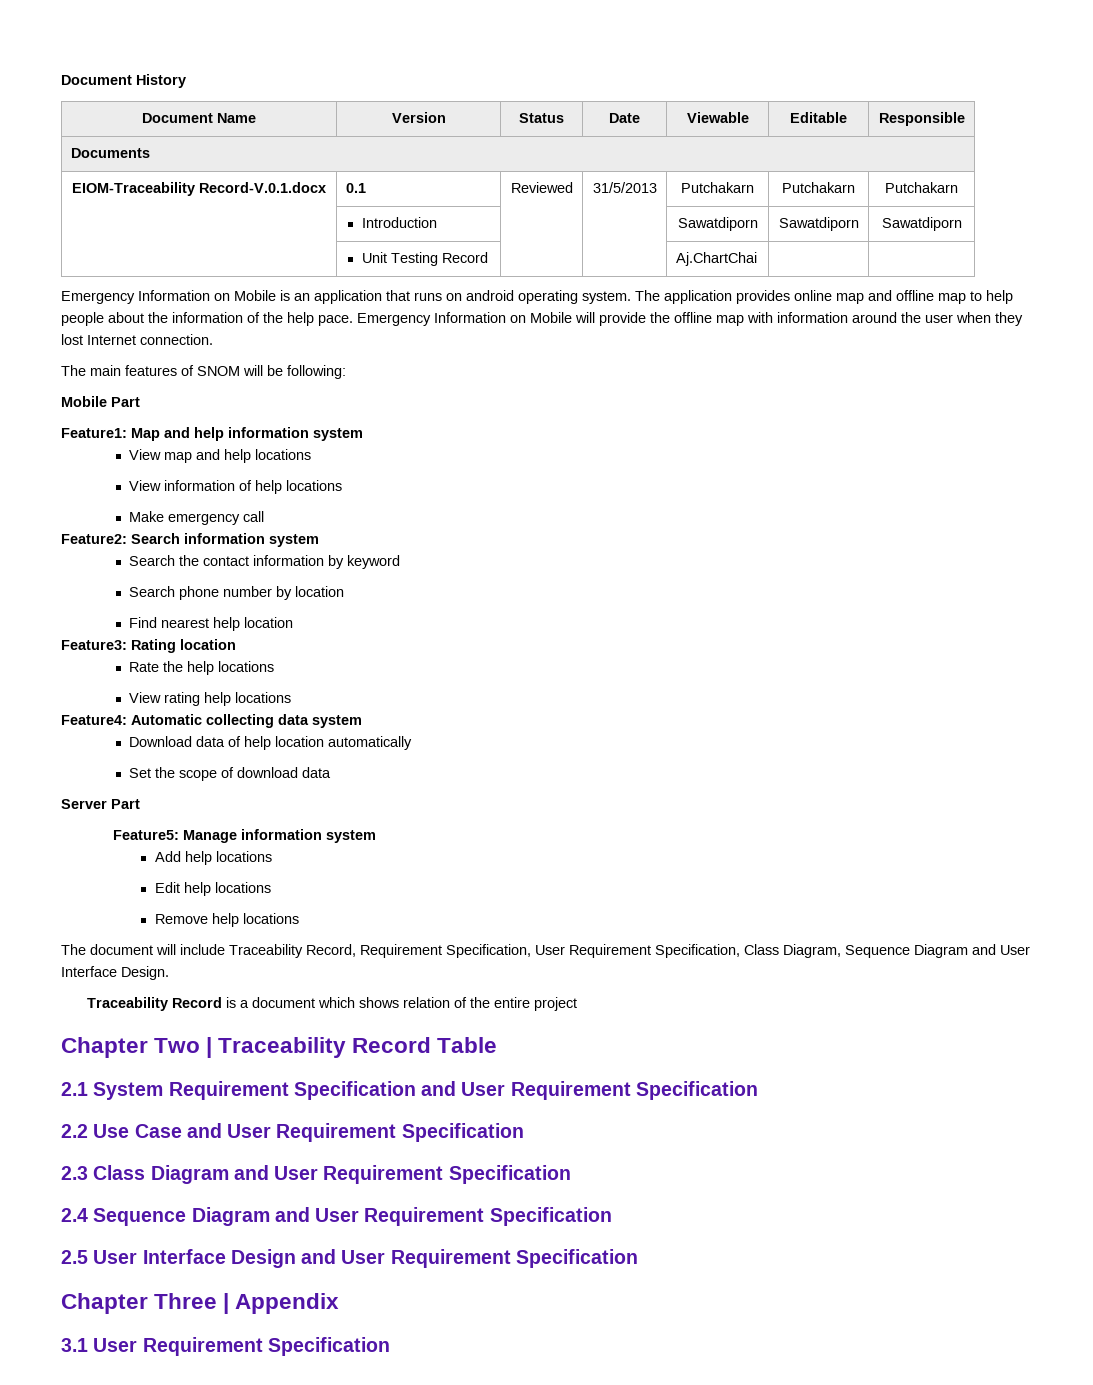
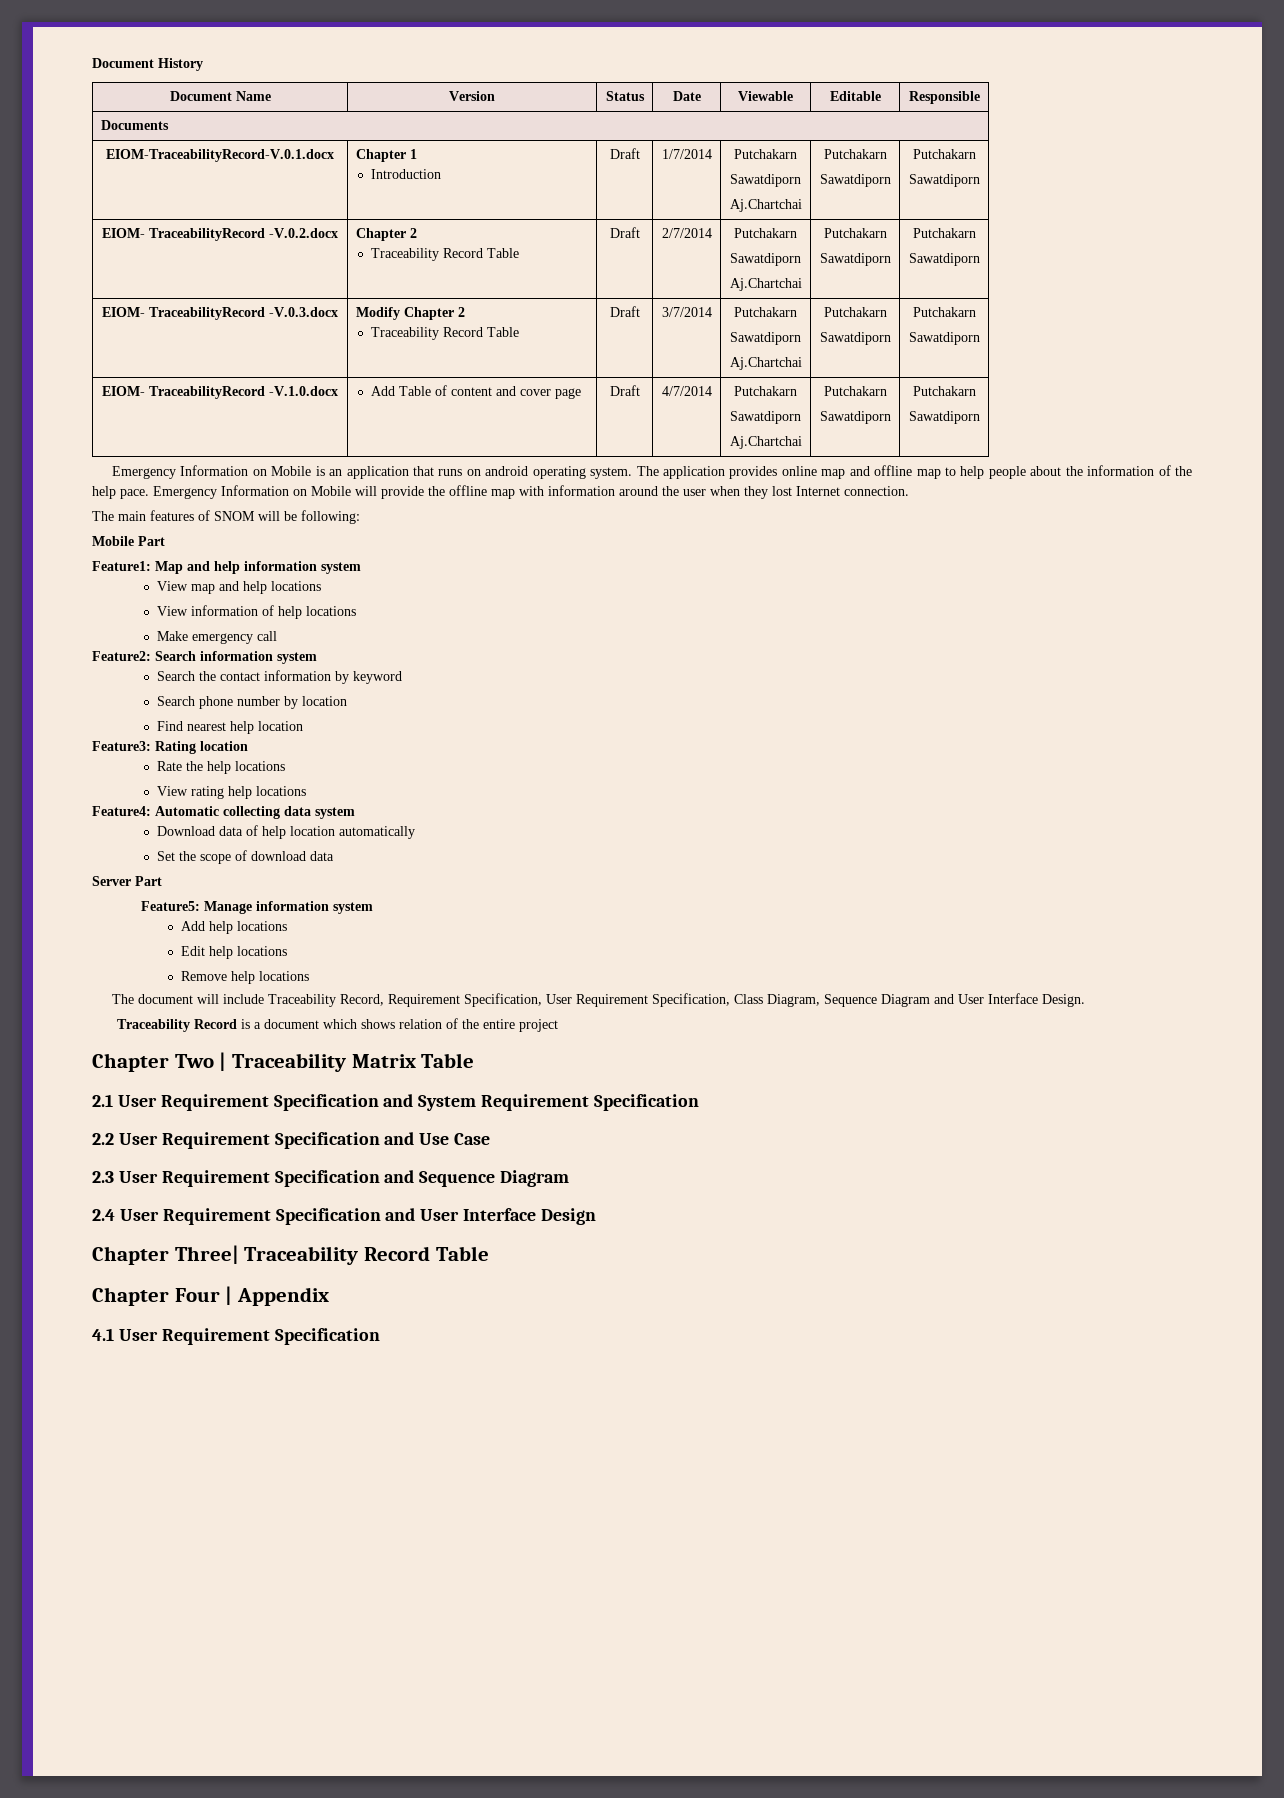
[71,182,326,196] [345,183,366,193] [510,182,573,193] [593,182,658,193] [681,182,754,193] [782,182,855,193] [885,182,958,193] [361,217,437,228] [677,217,758,231] [778,217,859,231] [881,217,962,231] [361,252,488,266] [675,252,757,266] EIOM-Traceability Record-V.0.1.docx | 0.1 | Reviewed | 31/5/2013 | Putchakarn | Putchakarn | Putchakarn // | Introduction | | | Sawatdiporn | Sawatdiporn | Sawatdiporn // | Unit Testing Record | | | Aj.ChartChai | | -> [106,149,334,162] [355,149,417,162] [370,169,441,179] [609,148,640,159] [661,149,712,159] [734,149,797,159] [730,174,801,187] [729,199,802,212] [823,149,887,159] [819,174,891,187] [912,149,976,159] [908,174,980,187] [102,228,338,241] [355,228,417,241] [370,248,519,261] [609,227,640,238] [661,228,712,238] [734,228,797,238] [730,253,801,266] [729,278,802,291] [823,228,887,238] [819,253,891,266] [912,228,976,238] [908,253,980,266] [102,307,338,320] [355,307,465,320] [370,327,519,340] [609,306,640,317] [661,307,712,317] [734,307,797,317] [730,332,801,345] [729,357,802,370] [823,307,887,317] [819,332,891,345] [912,307,976,317] [908,332,980,345] [102,386,338,399] [370,385,581,399] [609,385,640,396] [661,386,712,396] [734,386,797,396] [730,411,801,424] [729,436,802,449] [823,386,887,396] [819,411,891,424] [912,386,976,396] [908,411,980,424] EIOM-TraceabilityRecord-V.0.1.docx | Chapter 1 // Introduction | Draft | 1/7/2014 | Putchakarn // Sawatdiporn // Aj.Chartchai | Putchakarn // Sawatdiporn | Putchakarn // Sawatdiporn // EIOM- TraceabilityRecord -V.0.2.docx | Chapter 2 // Traceability Record Table | Draft | 2/7/2014 | Putchakarn // Sawatdiporn // Aj.Chartchai | Putchakarn // Sawatdiporn | Putchakarn // Sawatdiporn // EIOM- TraceabilityRecord -V.0.3.docx | Modify Chapter 2 // Traceability Record Table | Draft | 3/7/2014 | Putchakarn // Sawatdiporn // Aj.Chartchai | Putchakarn // Sawatdiporn | Putchakarn // Sawatdiporn // EIOM- TraceabilityRecord -V.1.0.docx | Add Table of content and cover page | Draft | 4/7/2014 | Putchakarn // Sawatdiporn // Aj.Chartchai | Putchakarn // Sawatdiporn | Putchakarn // Sawatdiporn
[352,1037,432,1053] Record -> [351,1054,416,1068] Matrix
(88, 1089) none -> [117,1094,414,1111] User Requirement Specification and
[421,1081,758,1100] [61,1123,524,1142] [61,1165,571,1184] [61,1207,612,1226] [61,1249,638,1268] [61,1293,340,1314] [61,1338,88,1352] and User Requirement Specification // 2.2 Use Case and User Requirement Specification // 2.3 Class Diagram and User Requirement Specification // 2.4 Sequence Diagram and User Requirement Specification // 2.5 User Interface Design and User Requirement Specification // Chapter Three | Appendix // 3.1 -> [92,1132,491,1149] [92,1170,570,1187] [92,1208,597,1225] [92,1245,489,1265] [92,1286,330,1306] [92,1328,114,1341] // 2.2 User Requirement Specification and Use Case // 2.3 User Requirement Specification and Sequence Diagram // 2.4 User Requirement Specification and User Interface Design // Chapter Three| Traceability Record Table // Chapter Four | Appendix // 4.1

